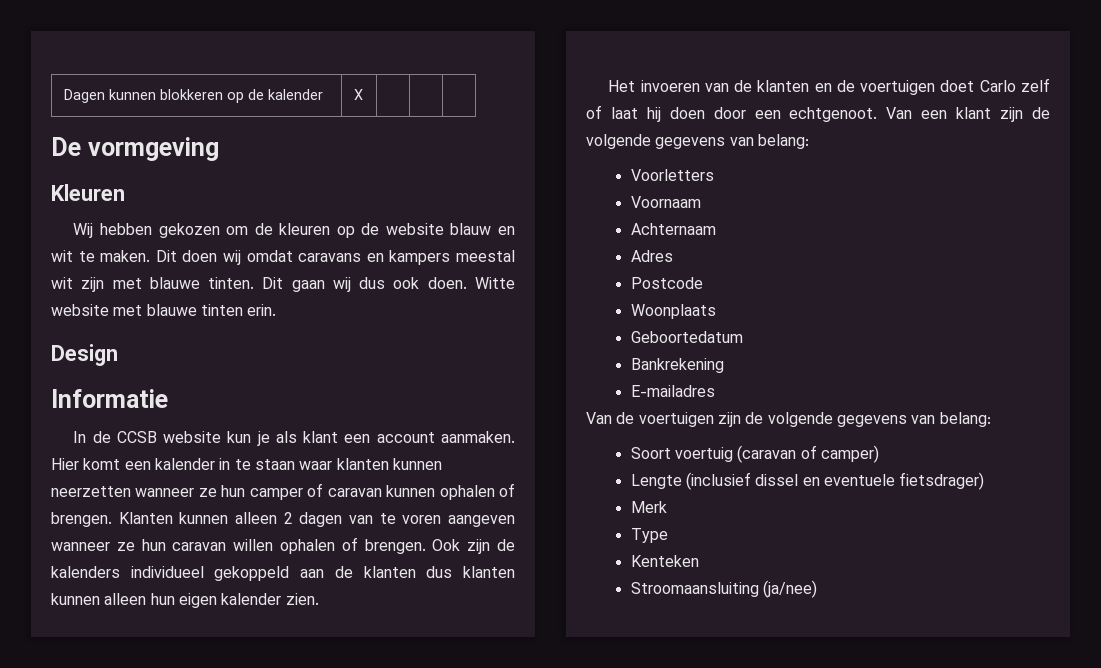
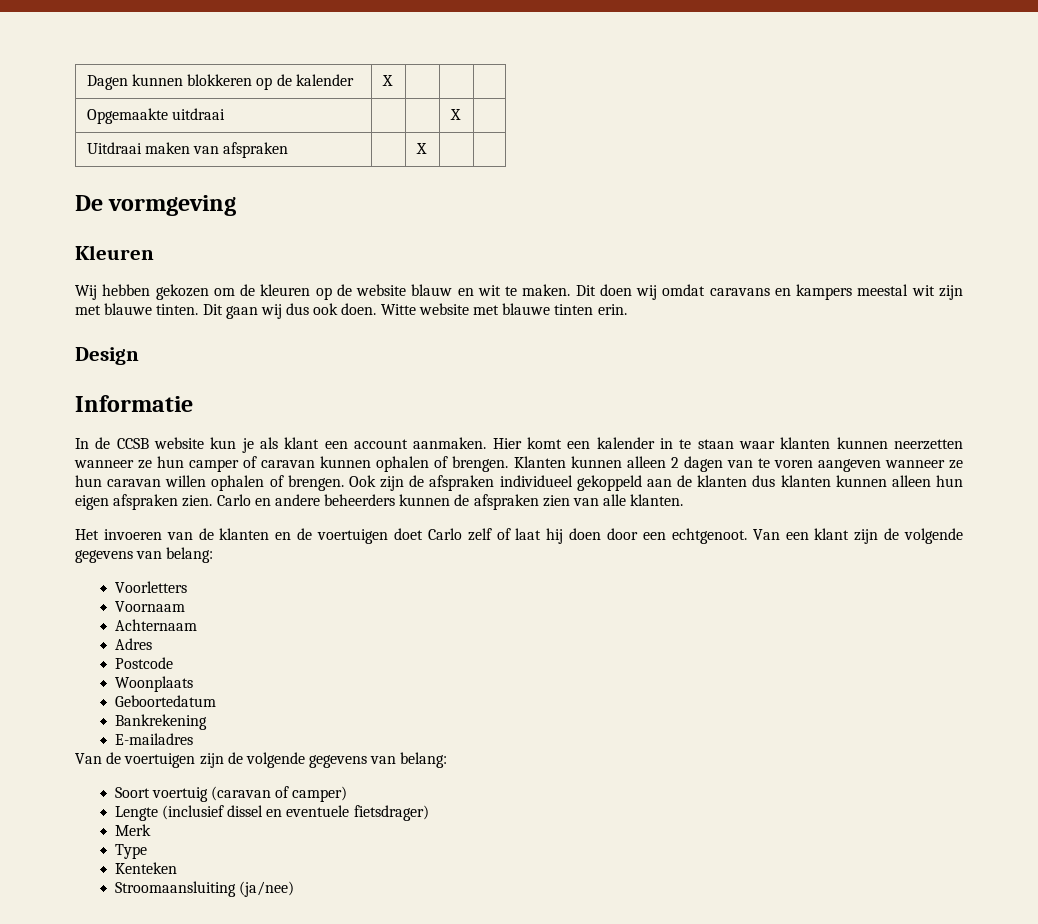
(363, 94) none -> [86,108,226,124] [449,109,461,120] [86,142,289,158] [415,143,427,154] // Opgemaakte uitdraai | | | X | // Uitdraai maken van afspraken | | X | |
[51,566,120,578] kalenders -> [429,475,495,491] afspraken
[221,593,282,605] kalender -> [113,494,179,510] afspraken
(319, 599) none -> [216,494,684,510] Carlo en andere beheerders kunnen de afspraken zien van alle klanten.

